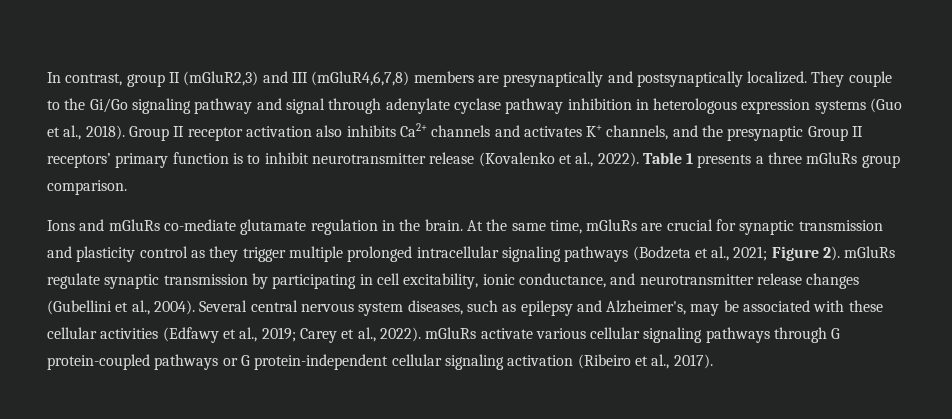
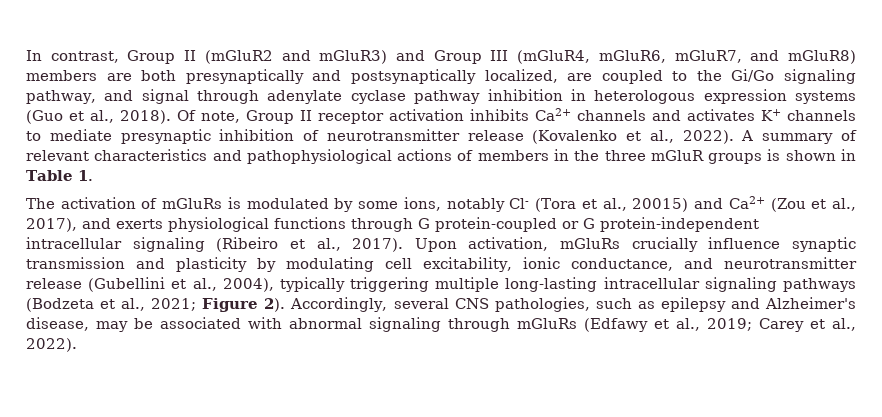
[126,71,410,87] group II (mGluR2,3) and III (mGluR4,6,7,8) -> [127,50,856,64] Group II (mGluR2 and mGluR3) and Group III (mGluR4, mGluR6, mGluR7, and mGluR8)
(499, 79) none -> [141,70,177,81] both
[747,71,892,87] localized. They couple -> [484,69,663,84] localized, are coupled
[194,98,253,114] pathway -> [26,90,96,104] pathway,
(125, 132) none -> [177,110,240,123] Of note,
[316,125,343,137] also -> (464, 115) none
[606,125,864,141] [47,152,309,168] channels, and the presynaptic Group II receptors’ primary function is to inhibit -> [787,110,856,121] [26,129,320,144] channels to mediate presynaptic inhibition of
[642,152,900,168] [47,180,127,195] [47,219,883,235] [47,246,413,262] Table 1 presents a three mGluRs group comparison. // Ions and mGluRs co-mediate glutamate regulation in the brain. At the same time, mGluRs are crucial for synaptic transmission and plasticity control as they trigger multiple prolonged -> [741,130,857,144] [26,149,857,164] [26,170,93,181] [26,196,856,212] [26,217,759,232] [26,237,856,252] [26,257,857,272] [26,277,598,292] A summary of relevant characteristics and pathophysiological actions of members in the three mGluR groups is shown in Table 1. // The activation of mGluRs is modulated by some ions, notably Cl- (Tora et al., 20015) and Ca2+ (Zou et al., 2017), and exerts physiological functions through G protein-coupled or G protein-independent intracellular signaling (Ribeiro et al., 2017). Upon activation, mGluRs crucially influence synaptic transmission and plasticity by modulating cell excitability, ionic conductance, and neurotransmitter release (Gubellini et al., 2004), typically triggering multiple long-lasting
[844,246,896,258] [47,273,860,289] [47,300,463,316] mGluRs regulate synaptic transmission by participating in cell excitability, ionic conductance, and neurotransmitter release changes (Gubellini et al., 2004). Several central nervous system diseases, -> [290,297,590,312] Accordingly, several CNS pathologies,
[606,300,687,315] Alzheimer's, -> [764,297,856,309] [26,317,89,331] Alzheimer's disease,
[848,300,883,312] [47,327,159,339] these cellular activities -> [289,317,577,332] abnormal signaling through mGluRs
[425,327,841,343] [47,354,713,370] mGluRs activate various cellular signaling pathways through G protein-coupled pathways or G protein-independent cellular signaling activation (Ribeiro et al., 2017). -> (77, 345) none

